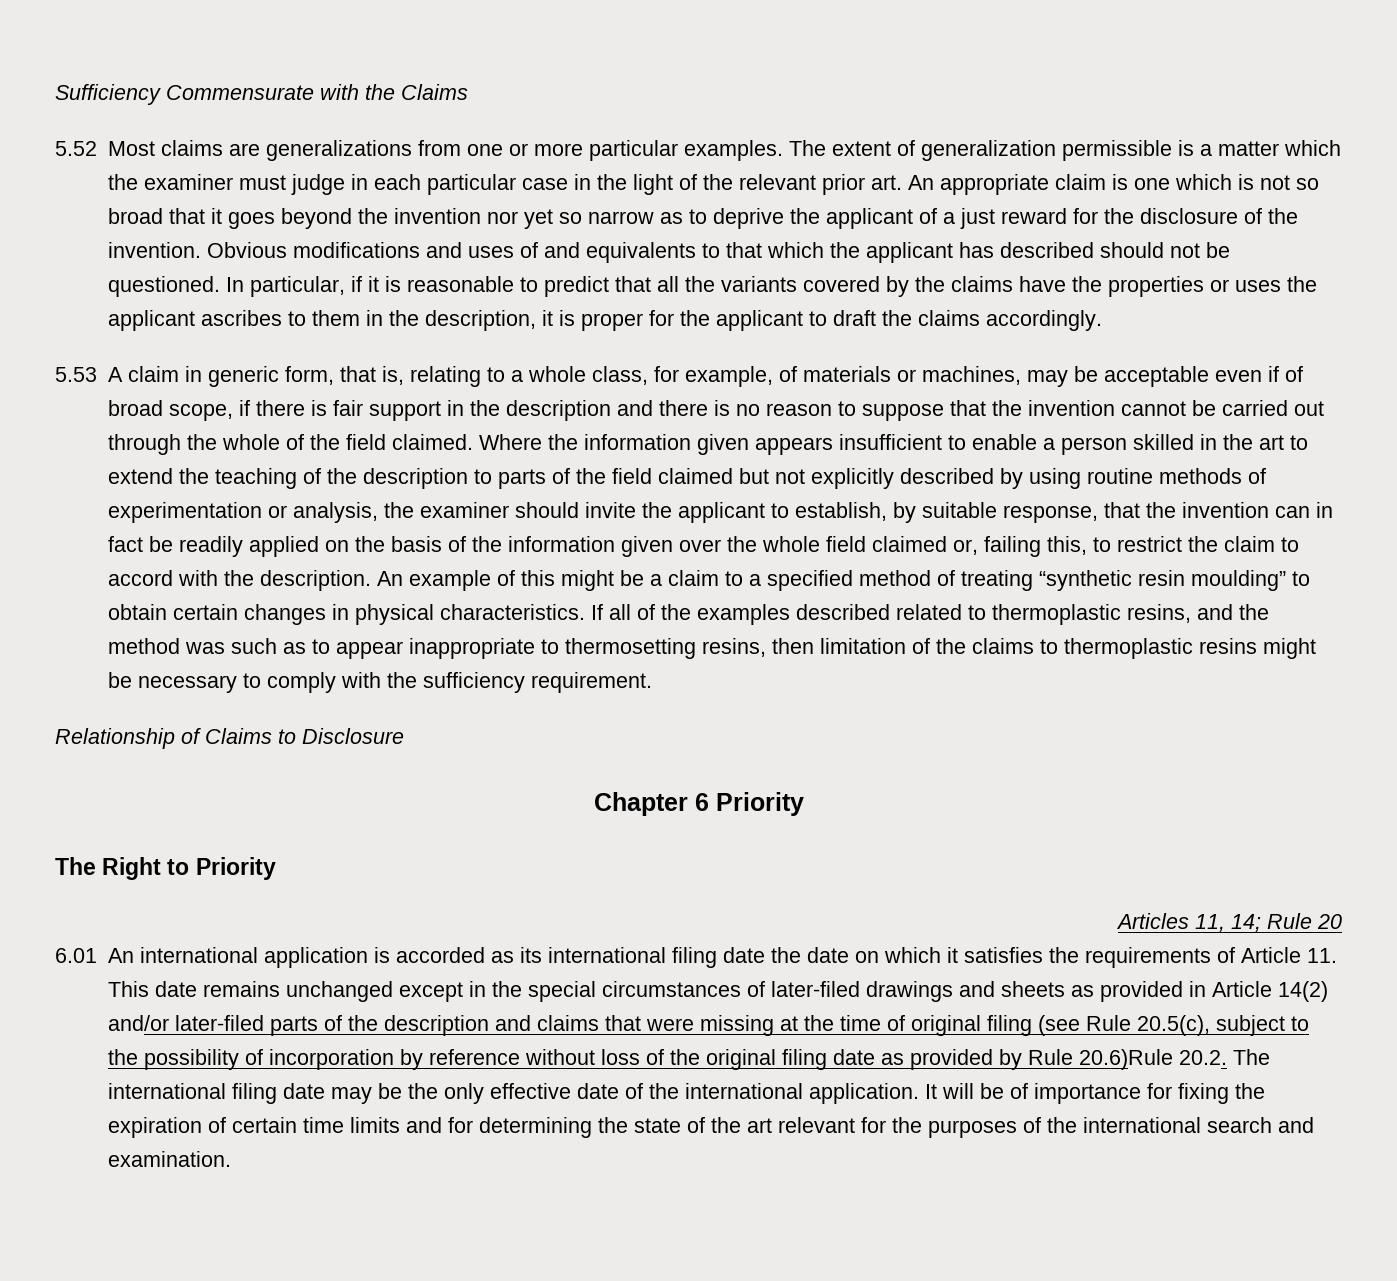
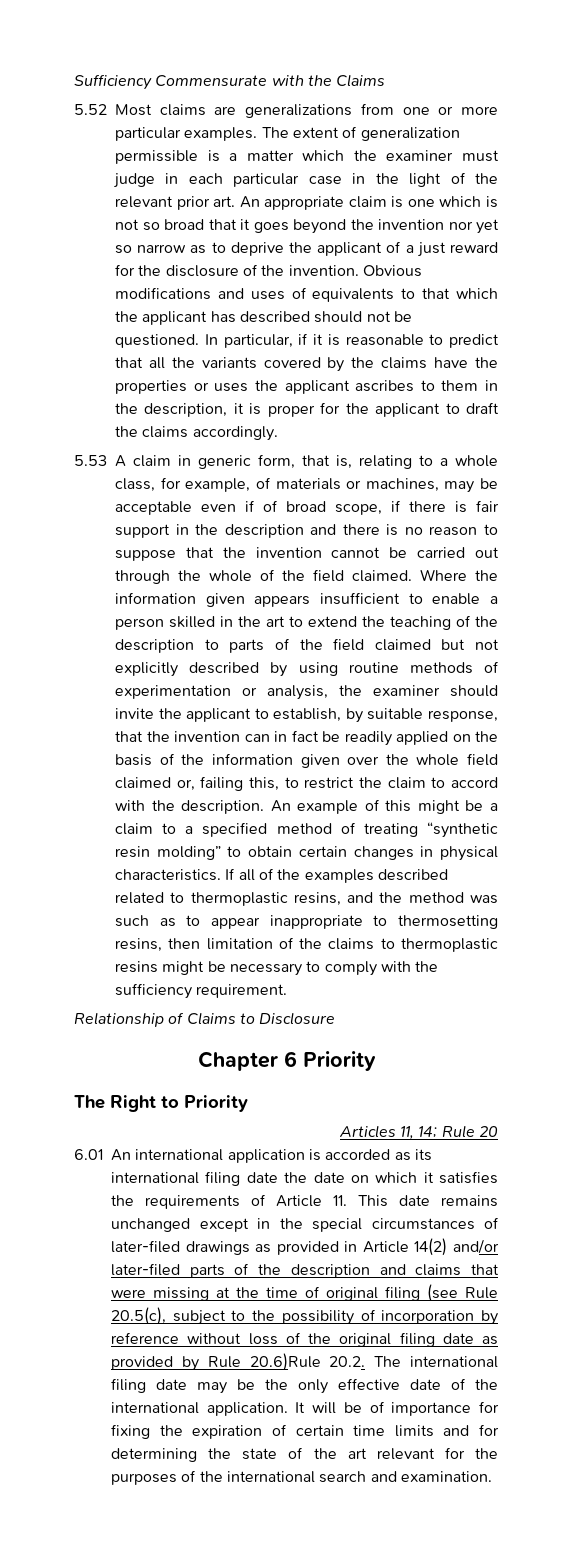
[543,242,580,258] and -> (307, 293) none
[1190,570,1286,591] moulding” -> [156,846,221,860] molding”
[958,981,1065,997] and sheets -> (250, 1248) none

